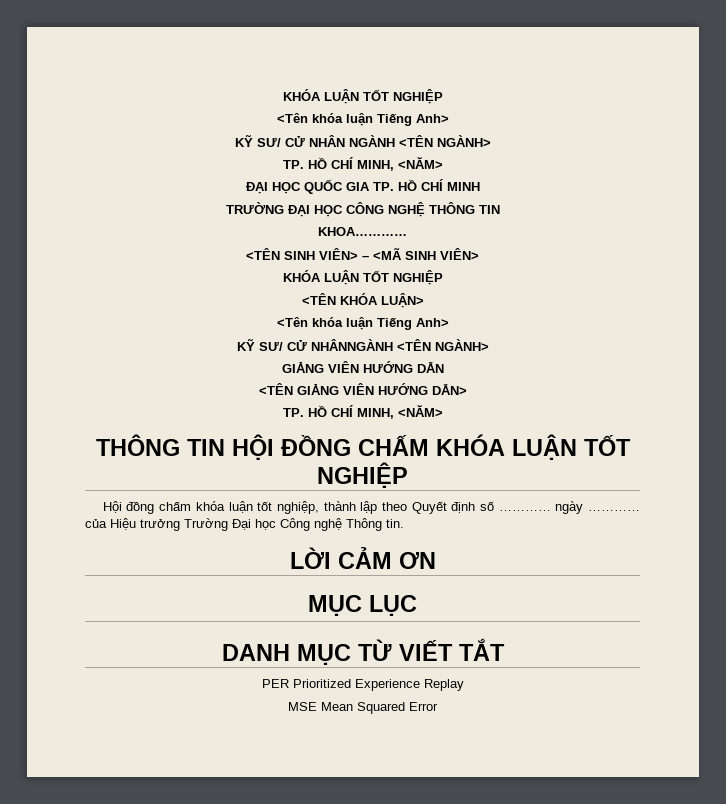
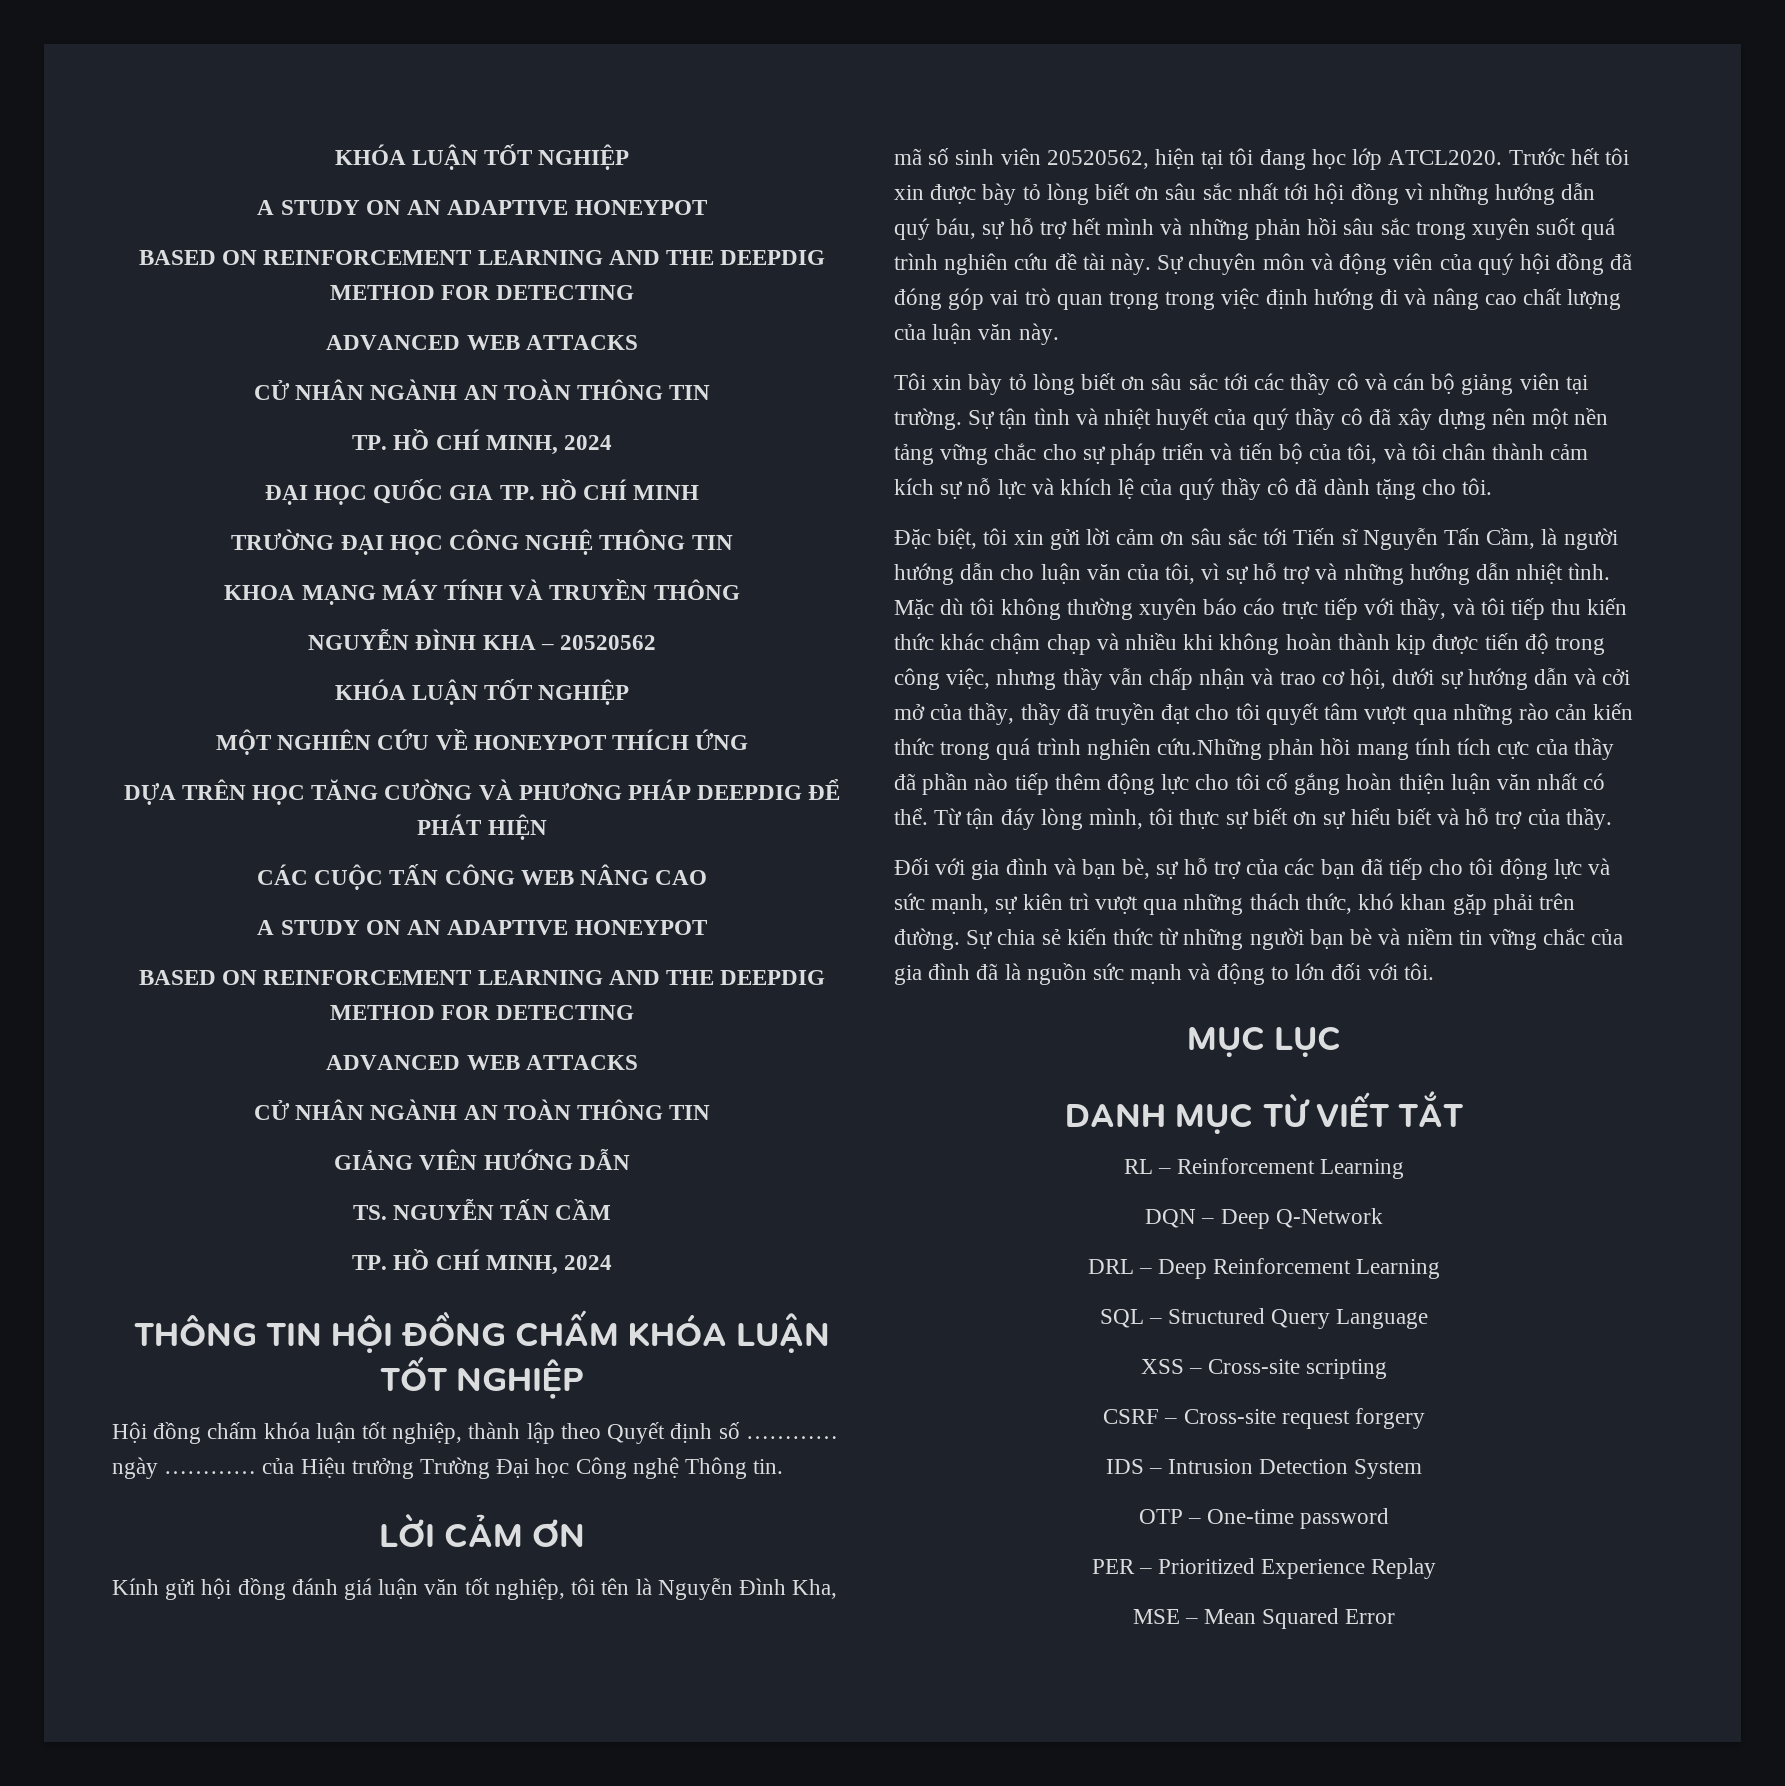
[282,89,443,104] [276,113,449,126] [234,135,491,147] [282,157,443,171] KHÓA LUẬN TỐT NGHIỆP // <Tên khóa luận Tiếng Anh> // KỸ SƯ/ CỬ NHÂN NGÀNH <TÊN NGÀNH> // TP. HỒ CHÍ MINH, <NĂM> -> [334,144,630,170] [257,200,707,215] [138,250,826,265] [329,285,635,300] [326,335,638,350] [253,379,711,400] [352,429,612,455] KHÓA LUẬN TỐT NGHIỆP // A STUDY ON AN ADAPTIVE HONEYPOT // BASED ON REINFORCEMENT LEARNING AND THE DEEPDIG METHOD FOR DETECTING // ADVANCED WEB ATTACKS // CỬ NHÂN NGÀNH AN TOÀN THÔNG TIN // TP. HỒ CHÍ MINH, 2024
[318,227,407,236] [246,248,479,260] [282,270,443,285] [301,293,424,308] [276,317,449,330] [236,339,489,351] KHOA………… // <TÊN SINH VIÊN> – <MÃ SINH VIÊN> // KHÓA LUẬN TỐT NGHIỆP // <TÊN KHÓA LUẬN> // <Tên khóa luận Tiếng Anh> // KỸ SƯ/ CỬ NHÂNNGÀNH <TÊN NGÀNH> -> [224,579,740,605] [308,629,656,650] [334,679,630,705] [215,729,749,755] [123,779,841,805] [417,814,547,840] [256,864,708,890] [257,920,707,935] [138,970,826,985] [329,1005,635,1020] [326,1055,638,1070] [253,1099,711,1120] KHOA MẠNG MÁY TÍNH VÀ TRUYỀN THÔNG // NGUYỄN ĐÌNH KHA – 20520562 // KHÓA LUẬN TỐT NGHIỆP // MỘT NGHIÊN CỨU VỀ HONEYPOT THÍCH ỨNG // DỰA TRÊN HỌC TĂNG CƯỜNG VÀ PHƯƠNG PHÁP DEEPDIG ĐỂ PHÁT HIỆN // CÁC CUỘC TẤN CÔNG WEB NÂNG CAO // A STUDY ON AN ADAPTIVE HONEYPOT // BASED ON REINFORCEMENT LEARNING AND THE DEEPDIG METHOD FOR DETECTING // ADVANCED WEB ATTACKS // CỬ NHÂN NGÀNH AN TOÀN THÔNG TIN
[258,383,467,395] [282,405,443,419] <TÊN GIẢNG VIÊN HƯỚNG DẪN> // TP. HỒ CHÍ MINH, <NĂM> -> [352,1199,612,1220] [352,1249,612,1275] TS. NGUYỄN TẤN CẦM // TP. HỒ CHÍ MINH, 2024
(436, 560) none -> [112,1578,838,1600] [894,148,1629,170] [894,183,1596,205] [894,218,1616,240] [894,253,1633,275] [894,288,1622,310] [894,323,1059,345] [894,373,1588,395] [894,408,1609,430] [894,443,1589,465] [894,478,1493,500] [894,528,1618,550] [894,563,1611,585] [894,598,1628,620] [894,633,1605,655] [894,668,1631,690] [894,703,1634,725] [894,738,1614,760] [894,773,1606,795] [894,808,1612,830] [894,858,1610,880] [894,893,1575,915] [894,928,1624,950] [894,963,1434,985] // Kính gửi hội đồng đánh giá luận văn tốt nghiệp, tôi tên là Nguyễn Đình Kha, mã số sinh viên 20520562, hiện tại tôi đang học lớp ATCL2020. Trước hết tôi xin được bày tỏ lòng biết ơn sâu sắc nhất tới hội đồng vì những hướng dẫn quý báu, sự hỗ trợ hết mình và những phản hồi sâu sắc trong xuyên suốt quá trình nghiên cứu đề tài này. Sự chuyên môn và động viên của quý hội đồng đã đóng góp vai trò quan trọng trong việc định hướng đi và nâng cao chất lượng của luận văn này. // Tôi xin bày tỏ lòng biết ơn sâu sắc tới các thầy cô và cán bộ giảng viên tại trường. Sự tận tình và nhiệt huyết của quý thầy cô đã xây dựng nên một nền tảng vững chắc cho sự pháp triển và tiến bộ của tôi, và tôi chân thành cảm kích sự nỗ lực và khích lệ của quý thầy cô đã dành tặng cho tôi. // Đặc biệt, tôi xin gửi lời cảm ơn sâu sắc tới Tiến sĩ Nguyễn Tấn Cầm, là người hướng dẫn cho luận văn của tôi, vì sự hỗ trợ và những hướng dẫn nhiệt tình. Mặc dù tôi không thường xuyên báo cáo trực tiếp với thầy, và tôi tiếp thu kiến thức khác chậm chạp và nhiều khi không hoàn thành kịp được tiến độ trong công việc, nhưng thầy vẫn chấp nhận và trao cơ hội, dưới sự hướng dẫn và cởi mở của thầy, thầy đã truyền đạt cho tôi quyết tâm vượt qua những rào cản kiến thức trong quá trình nghiên cứu.Những phản hồi mang tính tích cực của thầy đã phần nào tiếp thêm động lực cho tôi cố gắng hoàn thiện luận văn nhất có thể. Từ tận đáy lòng mình, tôi thực sự biết ơn sự hiểu biết và hỗ trợ của thầy. // Đối với gia đình và bạn bè, sự hỗ trợ của các bạn đã tiếp cho tôi động lực và sức mạnh, sự kiên trì vượt qua những thách thức, khó khan gặp phải trên đường. Sự chia sẻ kiến thức từ những người bạn bè và niềm tin vững chắc của gia đình đã là nguồn sức mạnh và động to lớn đối với tôi.
(505, 649) none -> [1123,1158,1405,1179] [1145,1208,1383,1229] [1087,1258,1441,1279] [1099,1308,1429,1329] [1140,1359,1388,1379] [1103,1408,1425,1429] [1105,1459,1423,1479] [1138,1508,1390,1529] // RL – Reinforcement Learning // DQN – Deep Q-Network // DRL – Deep Reinforcement Learning // SQL – Structured Query Language // XSS – Cross-site scripting // CSRF – Cross-site request forgery // IDS – Intrusion Detection System // OTP – One-time password
(289, 683) none -> [1138,1568,1152,1574] –
(317, 706) none -> [1184,1618,1198,1624] –

